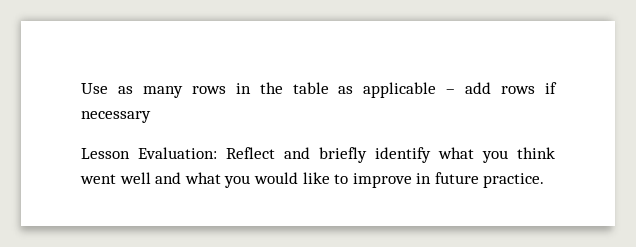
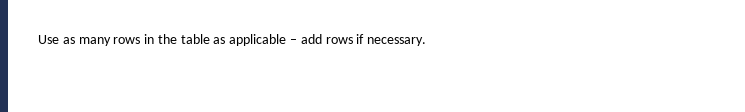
[81,111,151,123] [81,147,555,163] [80,172,545,188] necessary // Lesson Evaluation: Reflect and briefly identify what you think went well and what you would like to improve in future practice. -> [367,37,427,46] necessary.

